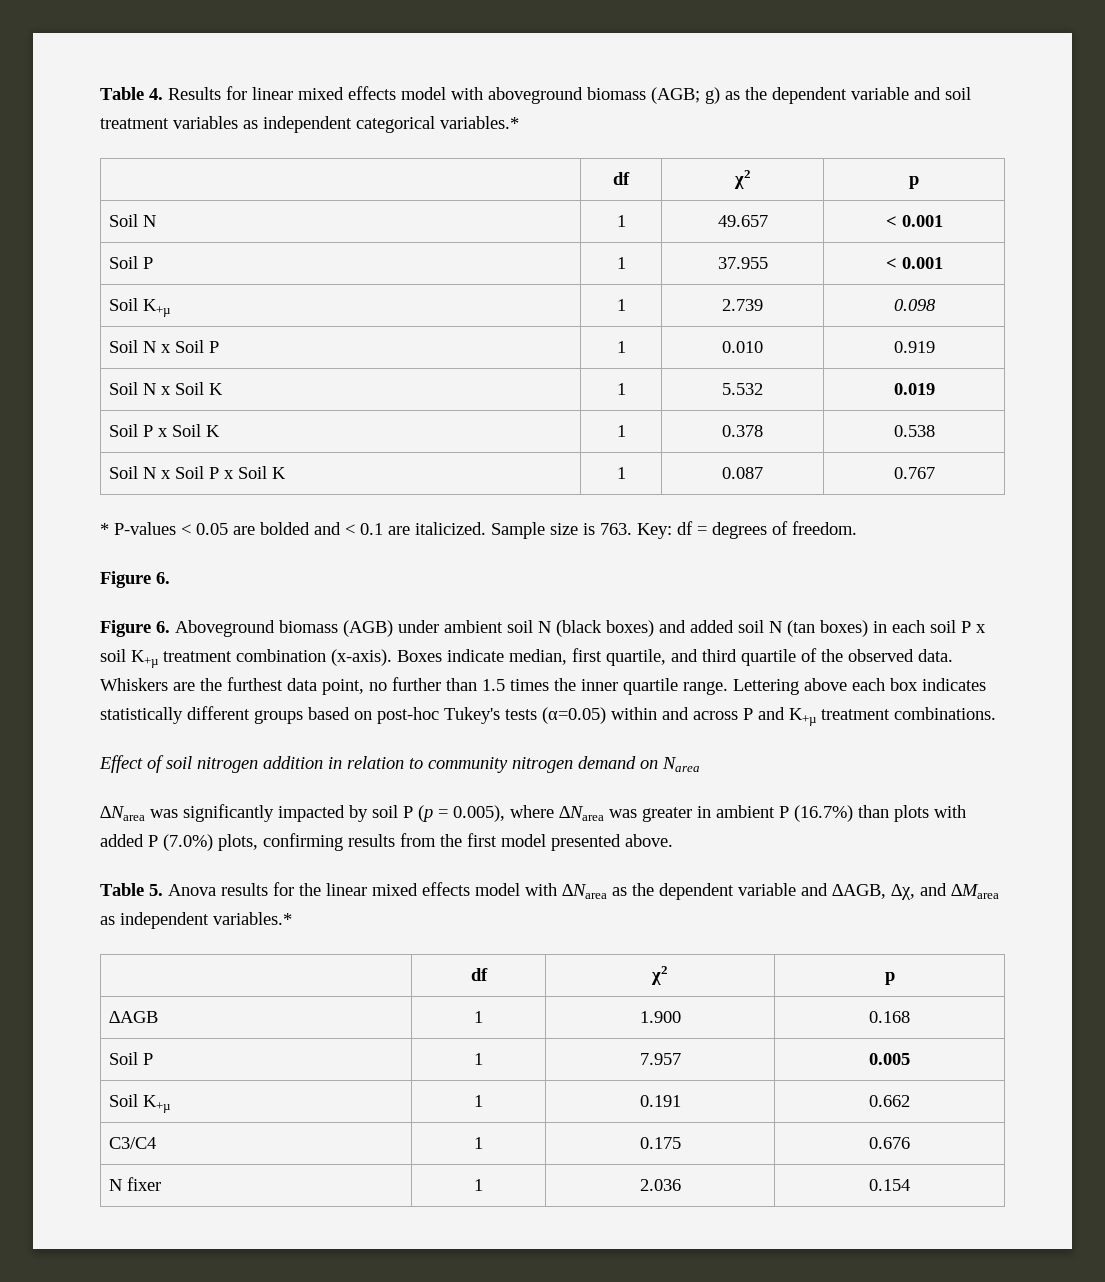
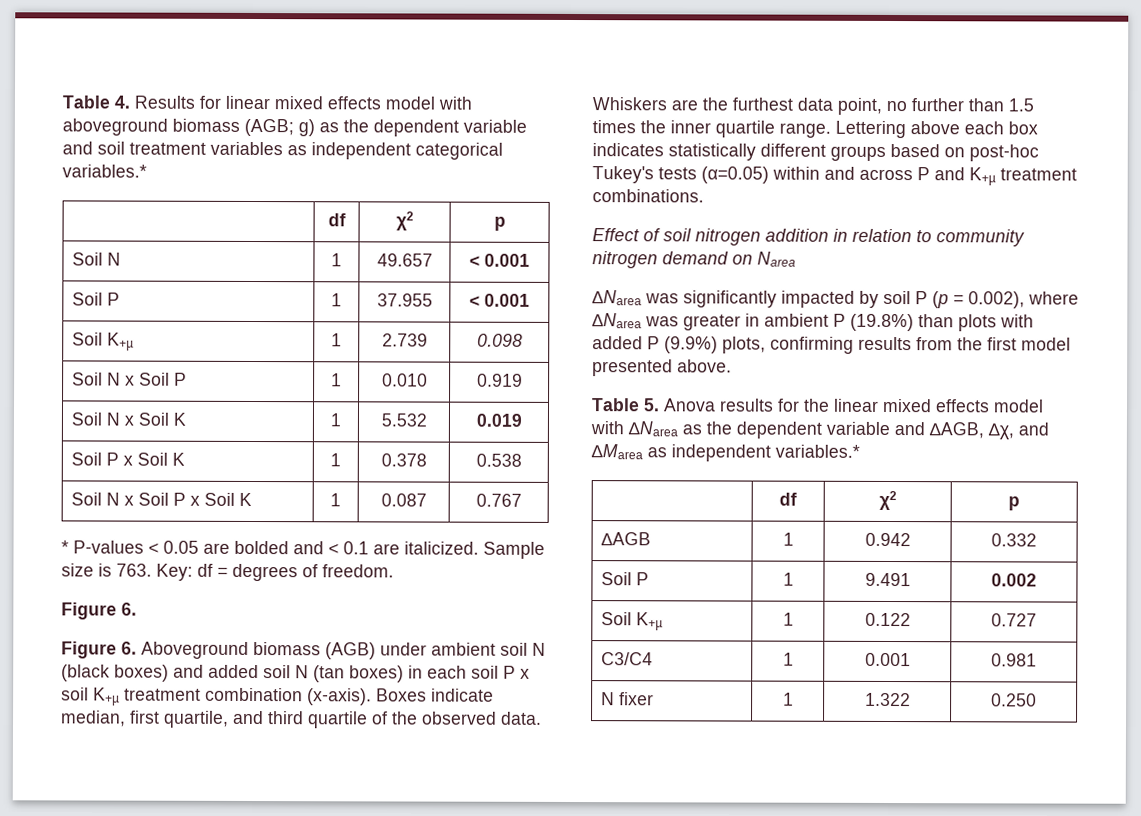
[453,805,505,822] 0.005), -> [968,291,1025,309] 0.002),
[794,805,853,822] (16.7%) -> [850,313,914,332] (19.8%)
[163,834,213,851] (7.0%) -> [664,336,718,354] (9.9%)
[639,1011,681,1023] [868,1011,910,1023] [108,1052,153,1065] [474,1053,483,1065] [639,1053,681,1065] [868,1053,910,1065] [108,1094,171,1113] [474,1095,483,1107] [639,1095,681,1107] [868,1095,910,1107] 1.900 | 0.168 // Soil P | 1 | 7.957 | 0.005 // Soil K+µ | 1 | 0.191 | 0.662 -> [864,532,911,547] [991,533,1037,547] [600,572,649,586] [782,572,794,586] [864,572,911,587] [991,573,1037,587] [600,612,663,631] [782,612,794,626] [864,612,911,627] [991,613,1037,627] 0.942 | 0.332 // Soil P | 1 | 9.491 | 0.002 // Soil K+µ | 1 | 0.122 | 0.727
[639,1137,681,1149] [868,1137,910,1149] 0.175 | 0.676 -> [864,652,911,667] [991,653,1037,667] 0.001 | 0.981
[639,1179,681,1191] [868,1179,910,1191] 2.036 | 0.154 -> [864,692,911,707] [991,693,1037,707] 1.322 | 0.250

